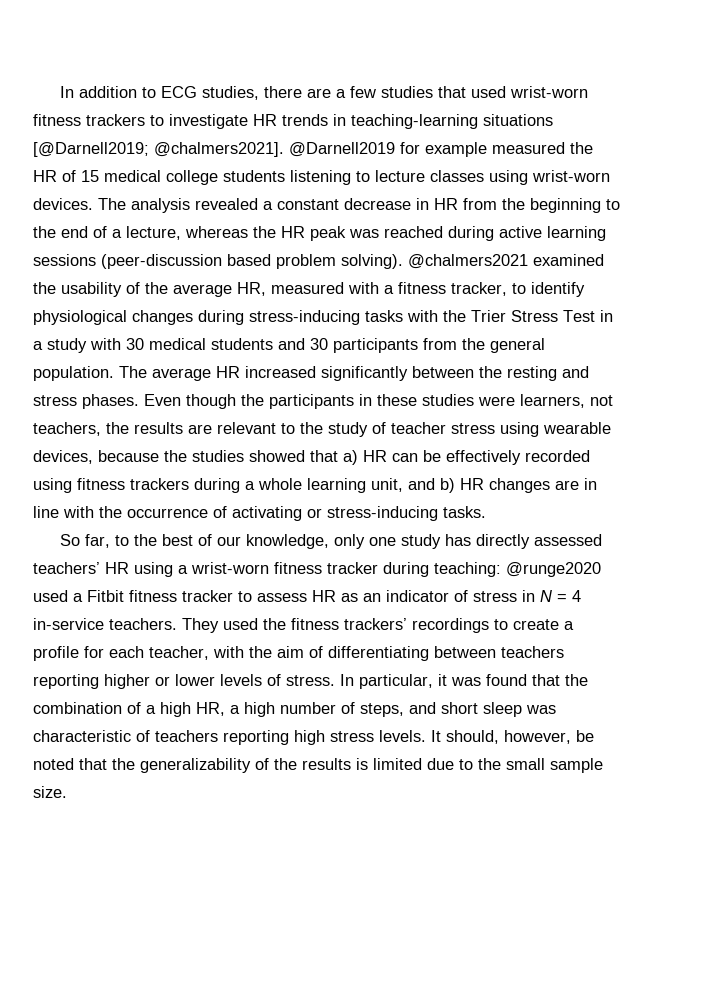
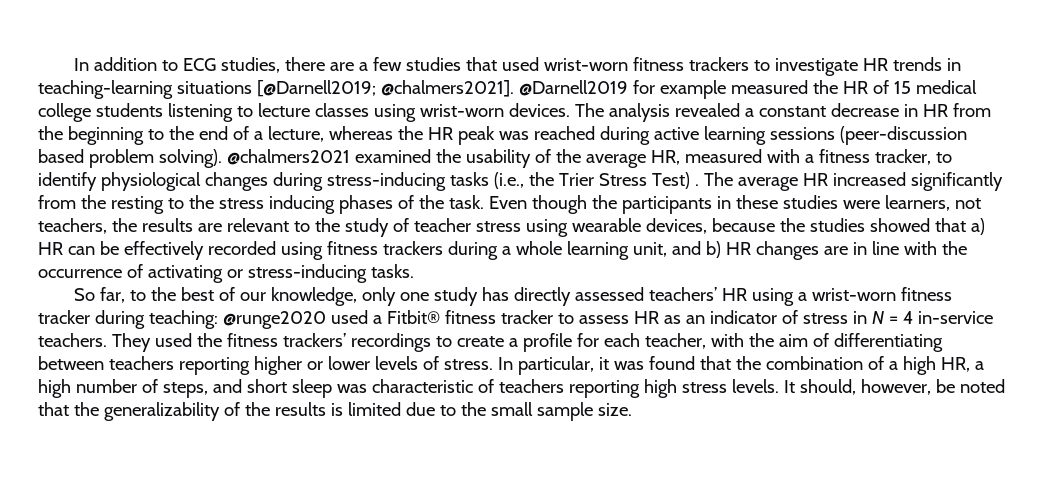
[407,310,438,322] with -> [493,172,524,189] (i.e.,
[563,310,613,322] [33,338,545,353] [33,366,114,381] Test in a study with 30 medical students and 30 participants from the general population. -> [651,172,699,189] Test) .
[412,366,474,378] between -> [38,195,76,209] from
[562,366,589,378] [33,394,139,409] and stress phases. -> [167,195,484,214] to the stress inducing phases of the task.
[87,590,124,602] Fitbit -> [386,310,440,324] Fitbit®

